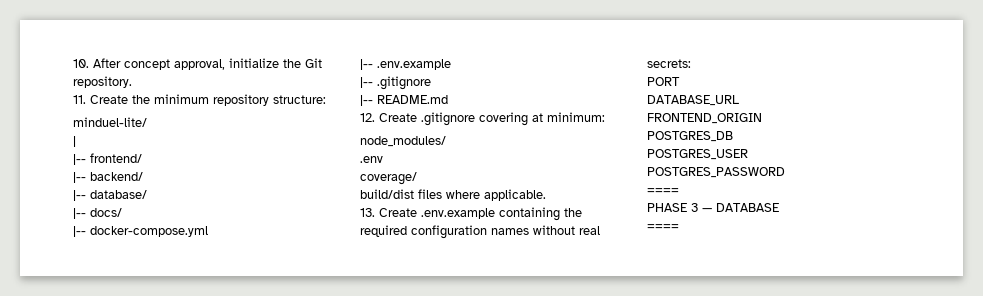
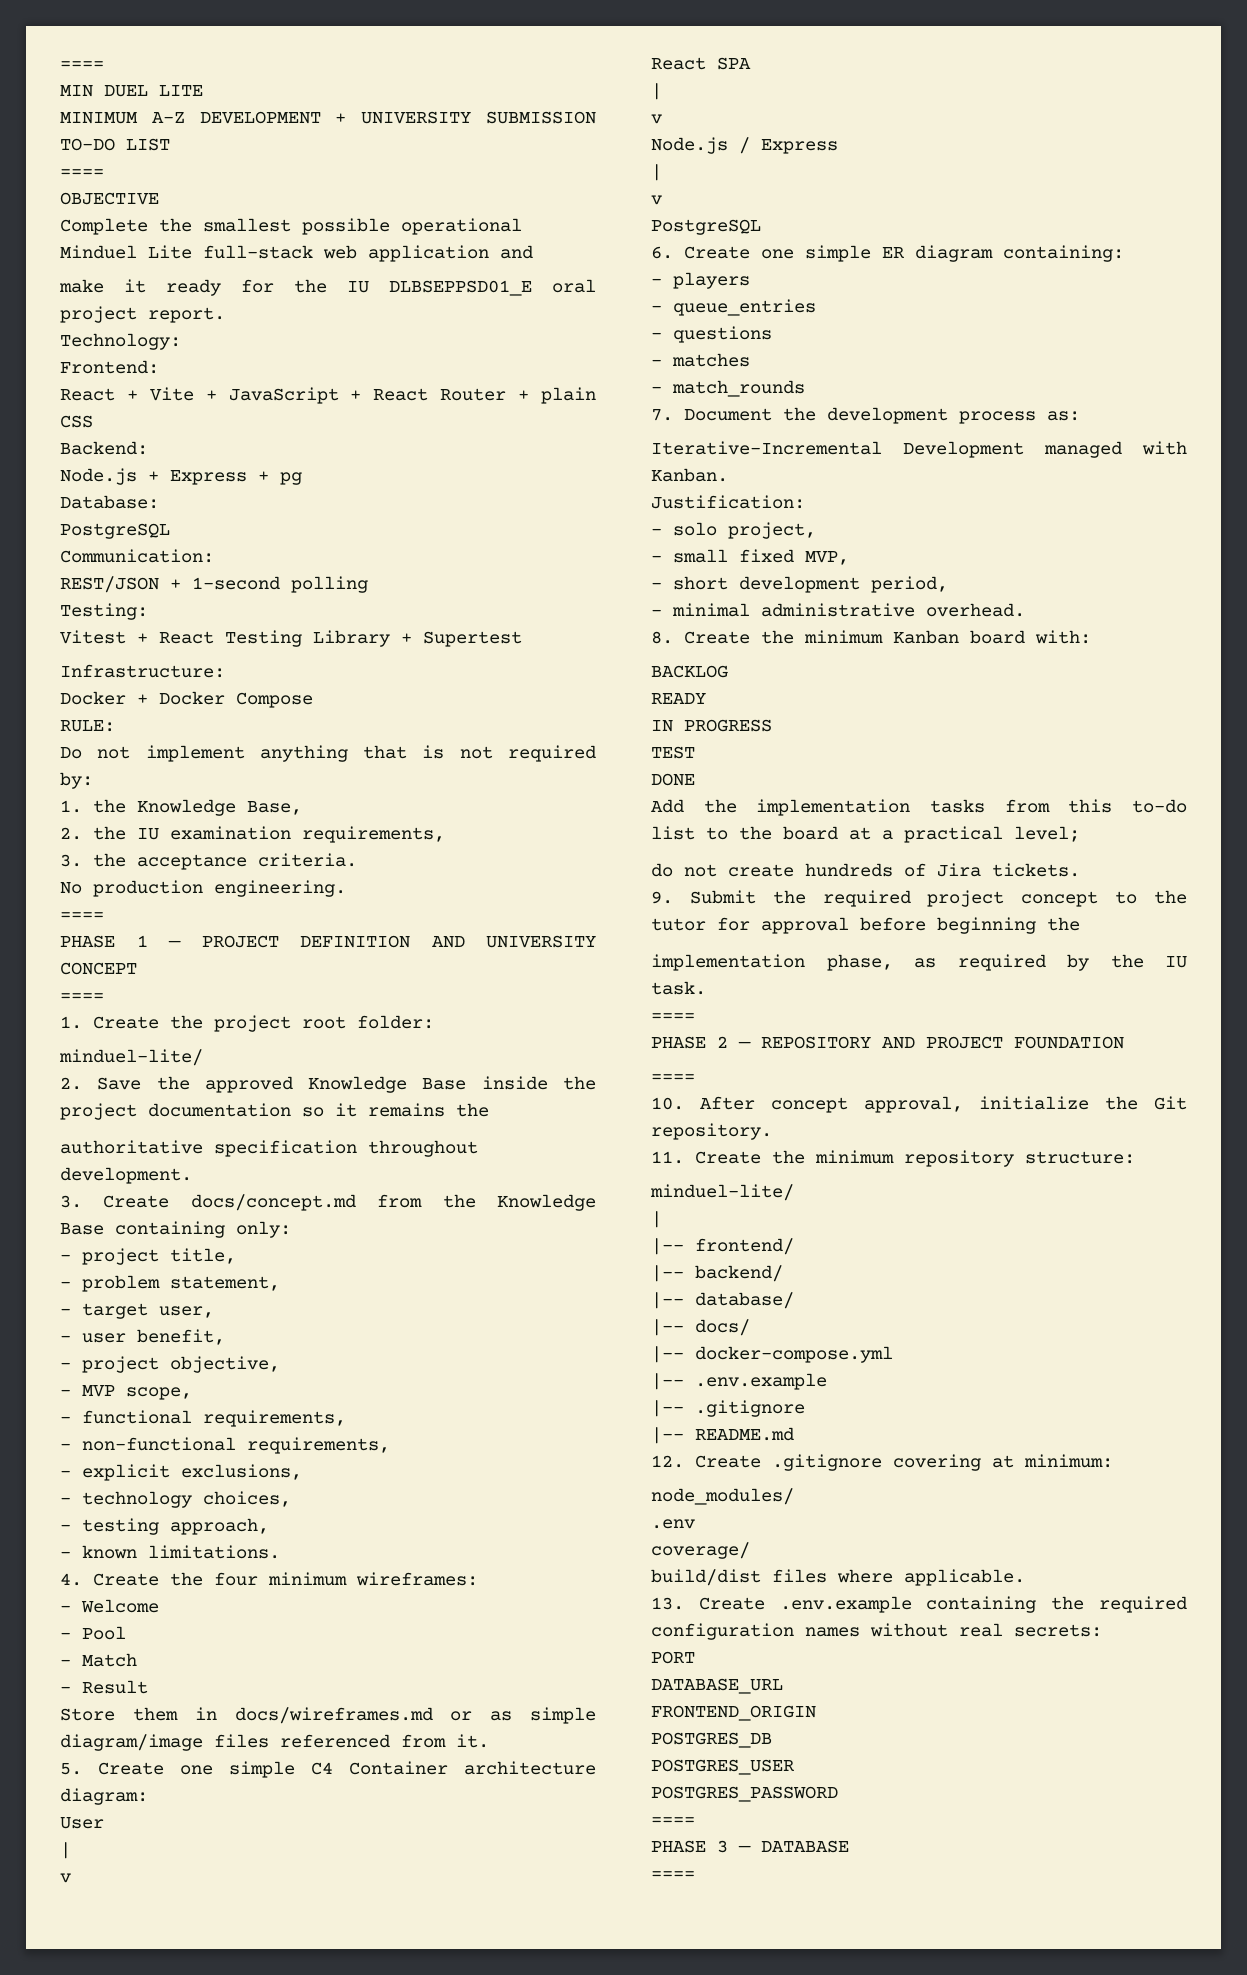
(73, 63) none -> [60,61,104,69] [60,85,203,97] [60,111,596,124] [60,138,170,151] [60,169,104,177] [60,192,159,205] [60,218,522,235] [60,245,533,262] [59,279,596,296] [60,306,225,323] [60,333,181,350] [60,360,159,374] [60,387,597,404] [60,415,93,428] [60,441,148,455] [60,468,302,485] [60,495,159,509] [60,523,170,539] [60,549,214,563] [60,576,368,593] [60,603,148,620] [60,630,522,647] [60,664,225,678] [60,691,313,708] [60,720,115,732] [60,745,596,762] [60,772,93,789] [60,799,302,816] [60,826,445,843] [60,853,357,870] [60,880,346,897] [60,912,104,920] [60,935,596,948] [60,962,137,975] [60,993,104,1001] [60,1015,434,1032] [59,1049,203,1066] [60,1076,596,1093] [60,1103,489,1120] [60,1140,478,1157] [60,1167,192,1184] [60,1194,596,1211] [60,1221,291,1238] [60,1248,236,1265] [60,1275,280,1292] [60,1303,214,1319] [60,1329,225,1345] [60,1356,280,1373] [60,1385,192,1400] [60,1410,346,1427] [60,1437,390,1454] [60,1464,302,1481] [60,1491,291,1508] [60,1518,269,1535] [60,1545,280,1559] [60,1572,478,1586] [60,1599,159,1613] [60,1626,126,1640] [60,1653,137,1667] [60,1680,148,1694] [60,1707,596,1724] [60,1734,489,1751] [60,1761,596,1778] [60,1788,148,1805] [60,1817,104,1829] [60,1842,71,1859] [60,1873,71,1883] [651,57,751,70] [651,83,662,100] [651,114,662,124] [651,137,838,154] [651,164,662,181] [651,195,662,205] [651,219,761,235] [651,245,1124,262] [651,272,750,289] [651,299,816,316] [651,326,772,343] [651,353,750,367] [651,380,805,397] [651,407,1080,424] [651,441,1187,458] [651,468,728,482] [651,495,805,509] [651,522,816,539] [651,549,849,565] [651,576,948,593] [651,603,1025,617] [651,630,1091,644] [651,665,728,678] [651,693,706,704] [651,719,772,732] [651,746,695,759] [651,773,695,786] [651,799,1187,816] [651,826,1080,843] [651,863,1080,877] [651,890,1187,907] [651,917,1080,934] [651,954,1187,971] [651,981,706,995] [651,1013,695,1021] [651,1036,1124,1049] [651,1074,695,1082] ==== // MIN DUEL LITE // MINIMUM A–Z DEVELOPMENT + UNIVERSITY SUBMISSION TO-DO LIST // ==== // OBJECTIVE // Complete the smallest possible operational Minduel Lite full-stack web application and // make it ready for the IU DLBSEPPSD01_E oral project report. // Technology: // Frontend: // React + Vite + JavaScript + React Router + plain CSS // Backend: // Node.js + Express + pg // Database: // PostgreSQL // Communication: // REST/JSON + 1-second polling // Testing: // Vitest + React Testing Library + Supertest // Infrastructure: // Docker + Docker Compose // RULE: // Do not implement anything that is not required by: // 1. the Knowledge Base, // 2. the IU examination requirements, // 3. the acceptance criteria. // No production engineering. // ==== // PHASE 1 — PROJECT DEFINITION AND UNIVERSITY CONCEPT // ==== // 1. Create the project root folder: // minduel-lite/ // 2. Save the approved Knowledge Base inside the project documentation so it remains the // authoritative specification throughout development. // 3. Create docs/concept.md from the Knowledge Base containing only: // - project title, // - problem statement, // - target user, // - user benefit, // - project objective, // - MVP scope, // - functional requirements, // - non-functional requirements, // - explicit exclusions, // - technology choices, // - testing approach, // - known limitations. // 4. Create the four minimum wireframes: // - Welcome // - Pool // - Match // - Result // Store them in docs/wireframes.md or as simple diagram/image files referenced from it. // 5. Create one simple C4 Container architecture diagram: // User // | // v // React SPA // | // v // Node.js / Express // | // v // PostgreSQL // 6. Create one simple ER diagram containing: // - players // - queue_entries // - questions // - matches // - match_rounds // 7. Document the development process as: // Iterative-Incremental Development managed with Kanban. // Justification: // - solo project, // - small fixed MVP, // - short development period, // - minimal administrative overhead. // 8. Create the minimum Kanban board with: // BACKLOG // READY // IN PROGRESS // TEST // DONE // Add the implementation tasks from this to-do list to the board at a practical level; // do not create hundreds of Jira tickets. // 9. Submit the required project concept to the tutor for approval before beginning the // implementation phase, as required by the IU task. // ==== // PHASE 2 — REPOSITORY AND PROJECT FOUNDATION // ==== //

